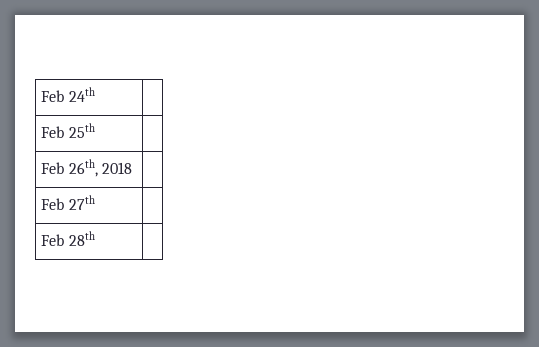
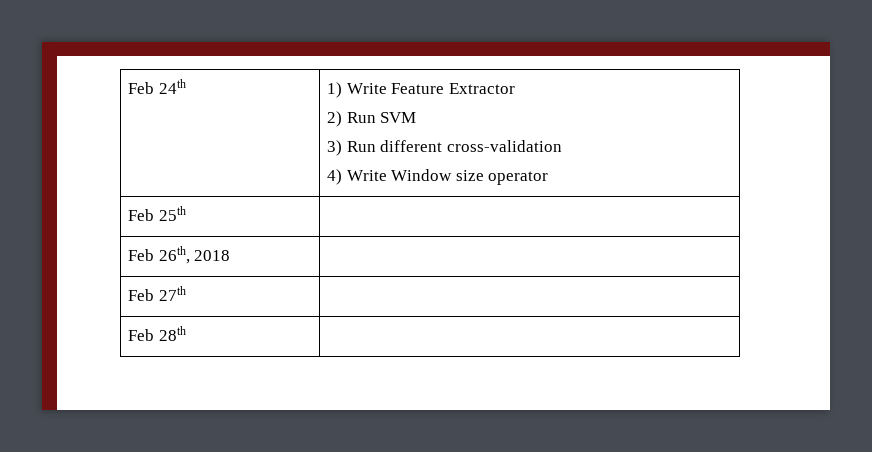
(95, 94) none -> [327,82,515,98] [327,111,417,127] [327,140,562,156] [327,169,549,185] 1) Write Feature Extractor // 2) Run SVM // 3) Run different cross-validation // 4) Write Window size operator

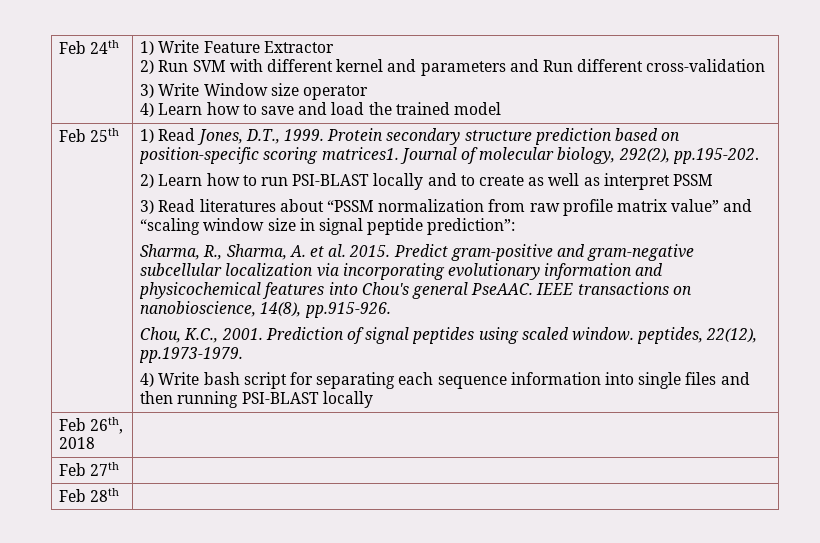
[327,140,343,156] // 3) -> [229,59,539,76] with different kernel and parameters and
[327,169,343,185] 4) -> [140,84,155,98] 3)
[128,206,186,221] // Feb 25th | -> [140,102,501,117] [59,128,120,142] [140,128,681,145] [139,147,759,164] [140,173,713,190] [140,199,753,216] [140,218,516,235] [140,244,695,261] [140,263,664,280] [139,282,692,299] [140,301,391,318] [140,327,758,344] [139,347,244,363] [140,372,750,389] [140,391,373,408] // 4) Learn how to save and load the trained model // Feb 25th | 1) Read Jones, D.T., 1999. Protein secondary structure prediction based on position-specific scoring matrices1. Journal of molecular biology, 292(2), pp.195-202. // 2) Learn how to run PSI-BLAST locally and to create as well as interpret PSSM // 3) Read literatures about “PSSM normalization from raw profile matrix value” and “scaling window size in signal peptide prediction”: // Sharma, R., Sharma, A. et al. 2015. Predict gram-positive and gram-negative subcellular localization via incorporating evolutionary information and physicochemical features into Chou's general PseAAC. IEEE transactions on nanobioscience, 14(8), pp.915-926. // Chou, K.C., 2001. Prediction of signal peptides using scaled window. peptides, 22(12), pp.1973-1979. // 4) Write bash script for separating each sequence information into single files and then running PSI-BLAST locally

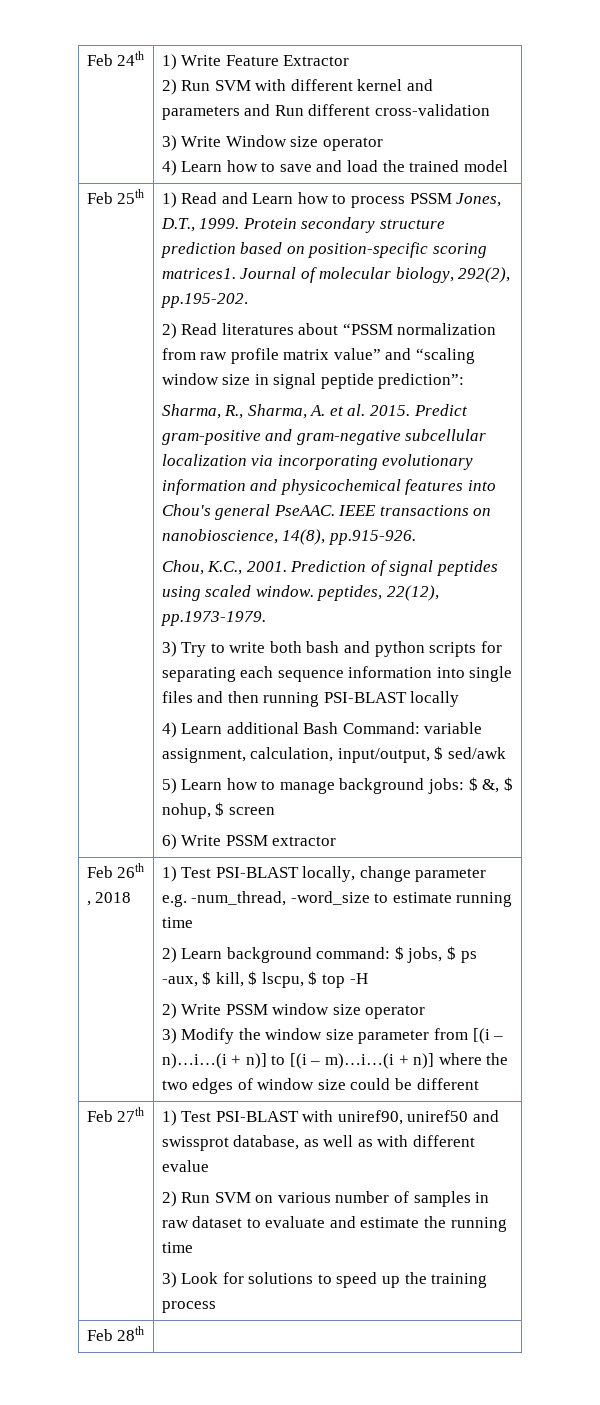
(196, 134) none -> [221,192,452,208] and Learn how to process PSSM
[158,173,713,190] [140,200,155,214] Learn how to run PSI-BLAST locally and to create as well as interpret PSSM // 3) -> (177, 331) none
[140,372,287,389] 4) Write bash script -> [161,641,477,657] 3) Try to write both bash and python scripts
[59,417,124,434] // Feb 26th, -> [161,722,483,738] [161,746,506,763] [161,777,513,794] [161,802,275,819] [161,834,337,850] [86,863,145,878] [86,901,91,906] // 4) Learn additional Bash Command: variable assignment, calculation, input/output, $ sed/awk // 5) Learn how to manage background jobs: $ &, $ nohup, $ screen // 6) Write PSSM extractor // Feb 26th ,
[59,462,120,476] // Feb 27th | -> [161,866,487,882] [161,891,513,907] [161,917,193,928] [161,946,477,963] [161,971,368,988] [161,1003,426,1019] [161,1028,504,1044] [161,1053,509,1069] [161,1078,479,1094] [86,1107,145,1122] [161,1110,500,1126] [161,1135,476,1151] [161,1160,209,1172] [161,1191,490,1207] [161,1216,507,1232] [161,1242,193,1253] [161,1272,488,1288] [161,1301,216,1313] 1) Test PSI-BLAST locally, change parameter e.g. -num_thread, -word_size to estimate running time // 2) Learn background command: $ jobs, $ ps -aux, $ kill, $ lscpu, $ top -H // 2) Write PSSM window size operator // 3) Modify the window size parameter from [(i – n)…i…(i + n)] to [(i – m)…i…(i + n)] where the two edges of window size could be different // Feb 27th | 1) Test PSI-BLAST with uniref90, uniref50 and swissprot database, as well as with different evalue // 2) Run SVM on various number of samples in raw dataset to evaluate and estimate the running time // 3) Look for solutions to speed up the training process

